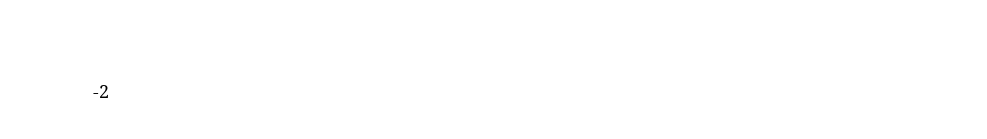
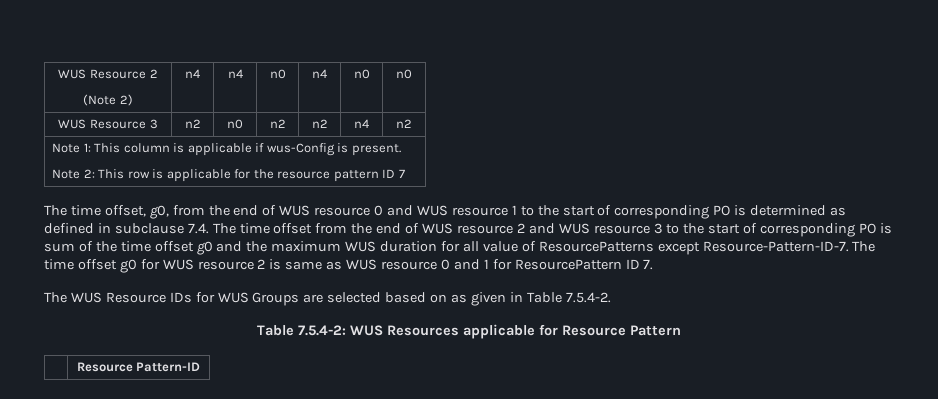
[93,85,109,98] -2 -> [58,69,158,79] [83,94,133,106] [185,69,200,78] [227,69,243,78] [269,69,286,79] [312,69,327,78] [353,69,370,79] [396,69,412,79] [58,119,158,129] [184,119,201,128] [227,119,243,129] [269,119,286,128] [311,119,328,128] [354,119,369,128] [396,119,412,128] [52,143,401,156] [52,169,405,182] [44,205,847,219] [44,223,892,237] [44,241,876,255] [44,259,654,273] [44,292,611,306] [257,324,681,339] [76,362,201,372] WUS Resource 2 // (Note 2) | n4 | n4 | n0 | n4 | n0 | n0 // WUS Resource 3 | n2 | n0 | n2 | n2 | n4 | n2 // Note 1: This column is applicable if wus-Config is present. // Note 2: This row is applicable for the resource pattern ID 7 // The time offset, g0, from the end of WUS resource 0 and WUS resource 1 to the start of corresponding PO is determined as defined in subclause 7.4. The time offset from the end of WUS resource 2 and WUS resource 3 to the start of corresponding PO is sum of the time offset g0 and the maximum WUS duration for all value of ResourcePatterns except Resource-Pattern-ID-7. The time offset g0 for WUS resource 2 is same as WUS resource 0 and 1 for ResourcePattern ID 7. // The WUS Resource IDs for WUS Groups are selected based on as given in Table 7.5.4-2. // Table 7.5.4-2: WUS Resources applicable for Resource Pattern // | Resource Pattern-ID

